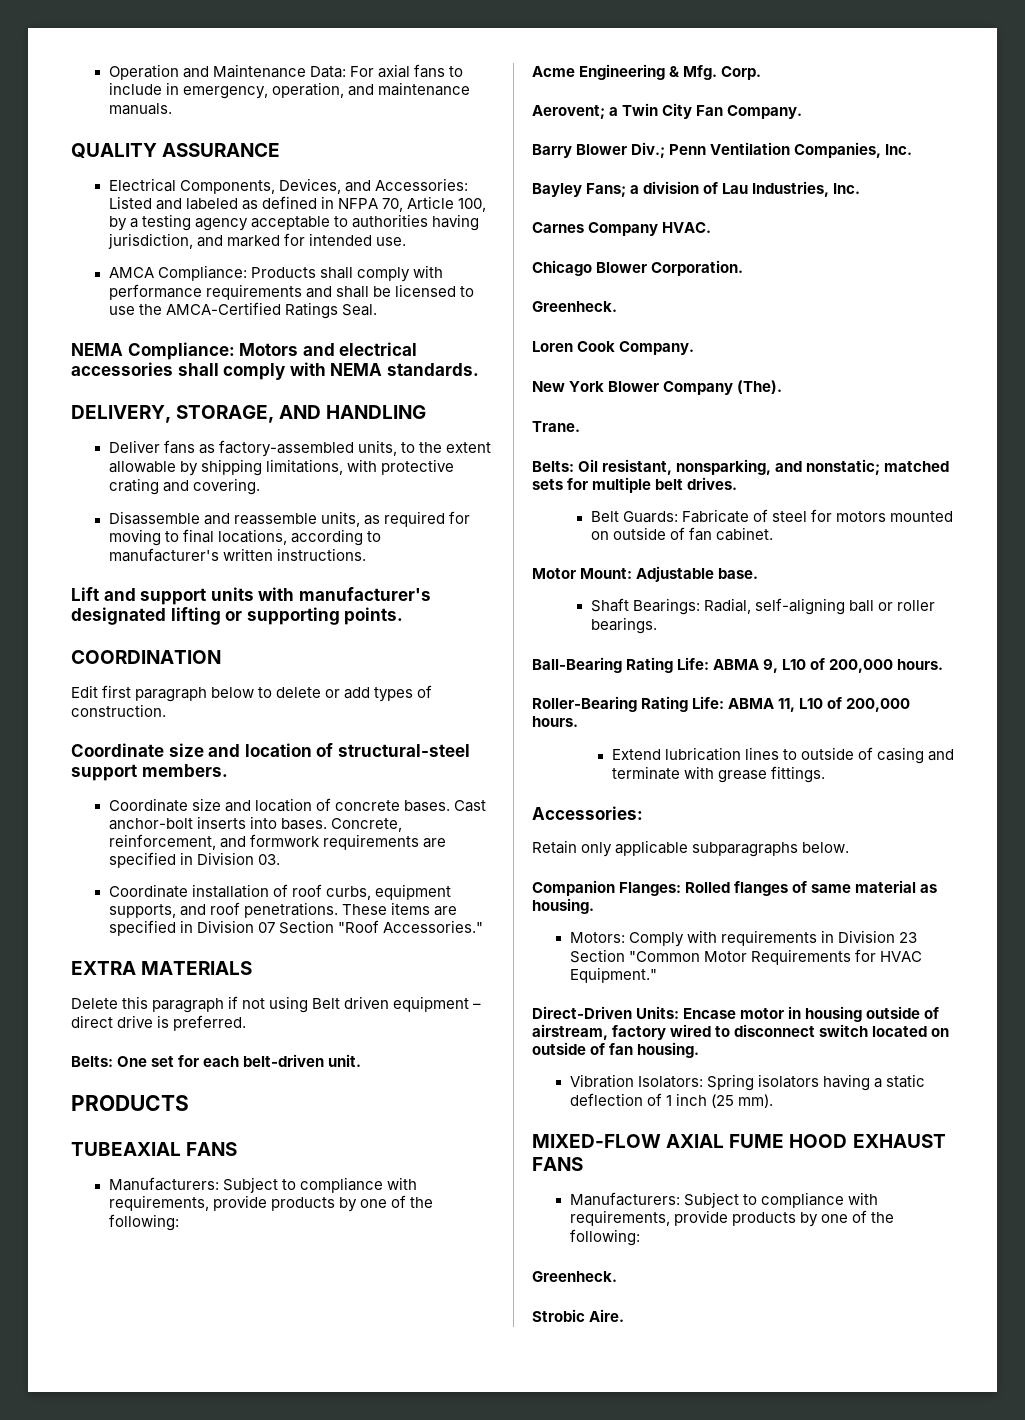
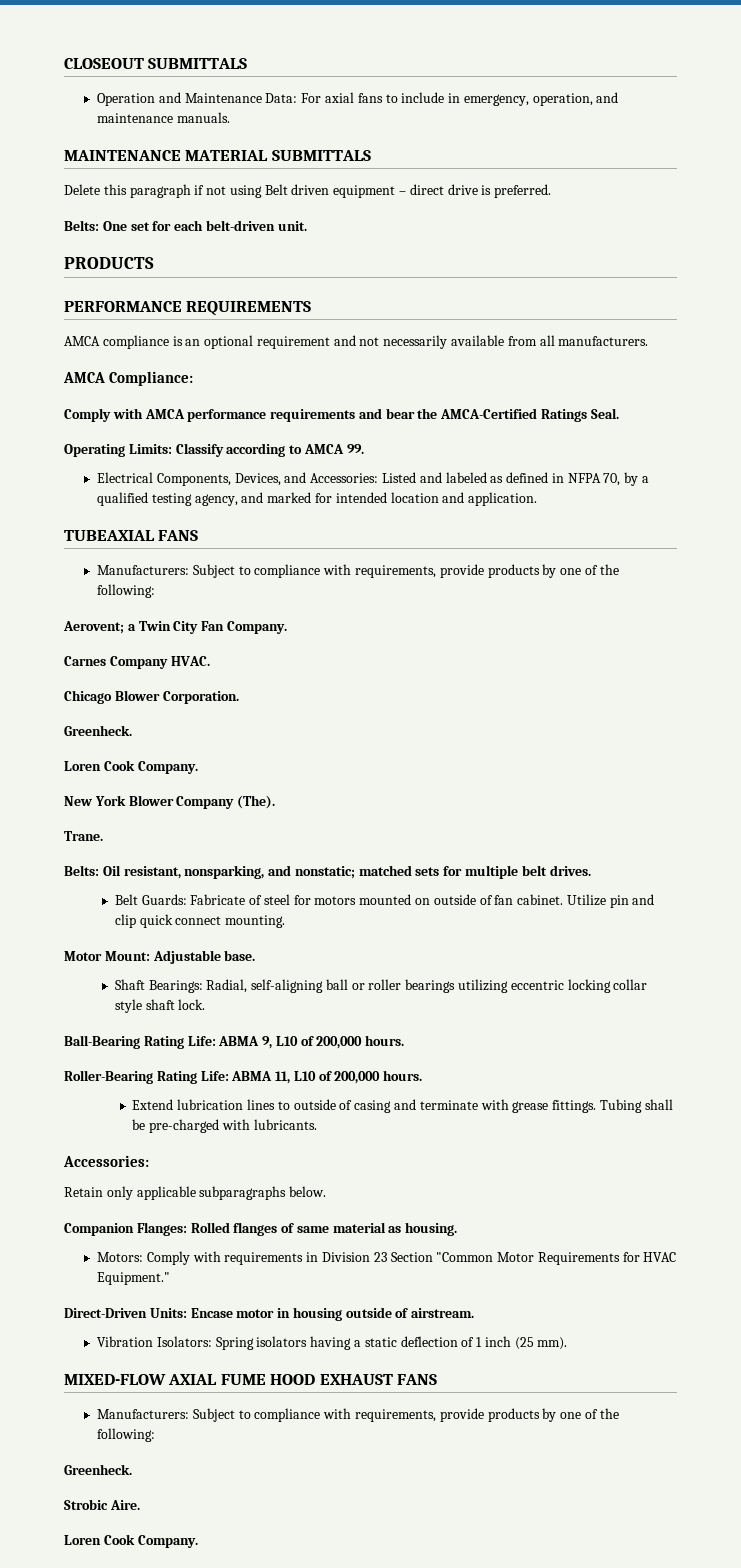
(108, 72) none -> [64,58,248,69] CLOSEOUT SUBMITTALS //
[71,143,281,158] [108,178,468,194] [108,196,486,212] [108,214,479,231] [107,233,406,249] [108,265,443,282] [108,284,474,300] [108,302,377,319] [71,342,418,360] [71,362,479,380] [71,405,427,423] [108,440,491,457] [108,459,454,476] [108,478,260,495] [108,511,470,527] [108,529,381,546] [108,548,366,562] [71,587,431,605] [71,607,404,625] [71,650,221,664] [71,685,433,702] [71,704,166,717] [71,743,470,757] [71,764,228,781] [108,798,486,812] [108,816,402,832] [108,834,446,850] [108,852,280,868] [108,884,451,900] [108,902,457,918] [108,920,483,936] [71,961,253,975] QUALITY ASSURANCE // Electrical Components, Devices, and Accessories: Listed and labeled as defined in NFPA 70, Article 100, by a testing agency acceptable to authorities having jurisdiction, and marked for intended use. // AMCA Compliance: Products shall comply with performance requirements and shall be licensed to use the AMCA-Certified Ratings Seal. // NEMA Compliance: Motors and electrical accessories shall comply with NEMA standards. // DELIVERY, STORAGE, AND HANDLING // Deliver fans as factory-assembled units, to the extent allowable by shipping limitations, with protective crating and covering. // Disassemble and reassemble units, as required for moving to final locations, according to manufacturer's written instructions. // Lift and support units with manufacturer's designated lifting or supporting points. // COORDINATION // Edit first paragraph below to delete or add types of construction. // Coordinate size and location of structural-steel support members. // Coordinate size and location of concrete bases. Cast anchor-bolt inserts into bases. Concrete, reinforcement, and formwork requirements are specified in Division 03. // Coordinate installation of roof curbs, equipment supports, and roof penetrations. These items are specified in Division 07 Section "Roof Accessories." // EXTRA MATERIALS -> [64,150,371,161] MAINTENANCE MATERIAL SUBMITTALS
(189, 1103) none -> [64,301,312,316] [64,335,649,349] [63,371,194,386] [64,408,619,422] [64,443,364,457] [97,472,650,486] [97,492,538,506] // PERFORMANCE REQUIREMENTS // AMCA compliance is an optional requirement and not necessarily available from all manufacturers. // AMCA Compliance: // Comply with AMCA performance requirements and bear the AMCA-Certified Ratings Seal. // Operating Limits: Classify according to AMCA 99. // Electrical Components, Devices, and Accessories: Listed and labeled as defined in NFPA 70, by a qualified testing agency, and marked for intended location and application.
[532,64,762,80] // Acme Engineering & Mfg. Corp. -> (156, 591) none
[532,142,913,158] [532,181,861,197] // Barry Blower Div.; Penn Ventilation Companies, Inc. // Bayley Fans; a division of Lau Industries, Inc. -> (287, 627) none
(773, 534) none -> [566,894,655,908] [114,914,286,928] Utilize pin and clip quick connect mounting.
[590,617,657,634] bearings. -> [405,979,648,993] [114,999,206,1013] bearings utilizing eccentric locking collar style shaft lock.
(825, 774) none -> [599,1099,673,1113] [132,1119,317,1133] Tubing shall be pre-charged with lubricants.
[532,1024,950,1040] [532,1042,700,1058] airstream, factory wired to disconnect switch located on outside of fan housing. -> [411,1308,475,1318] airstream.
(625, 1315) none -> [64,1534,198,1548] // Loren Cook Company.

